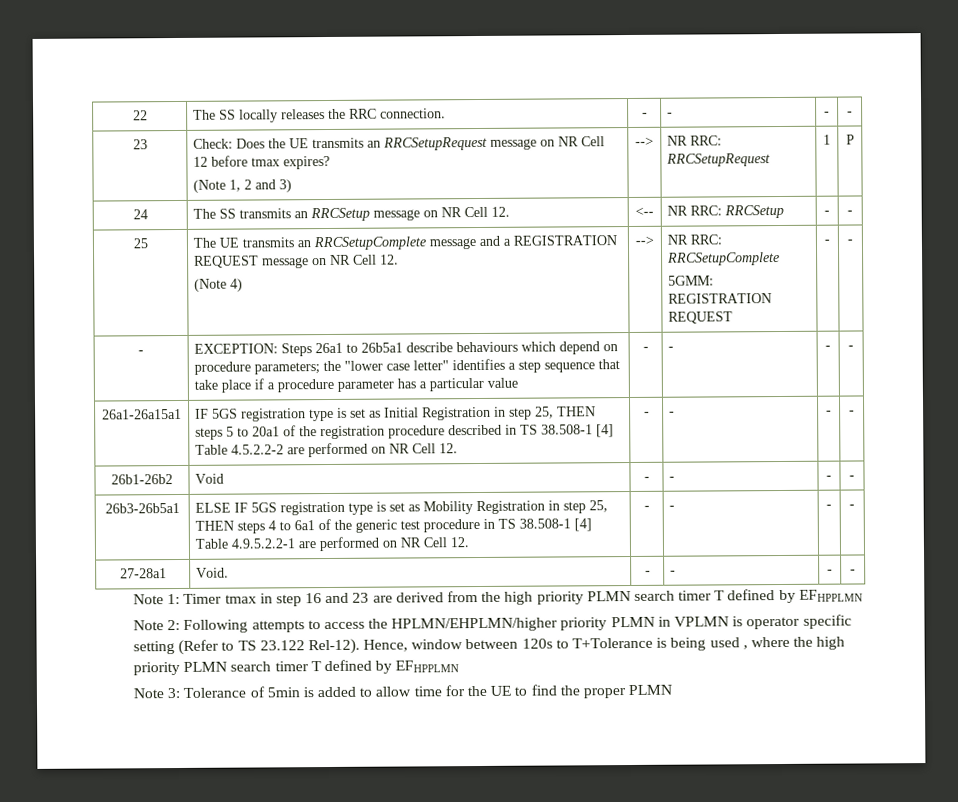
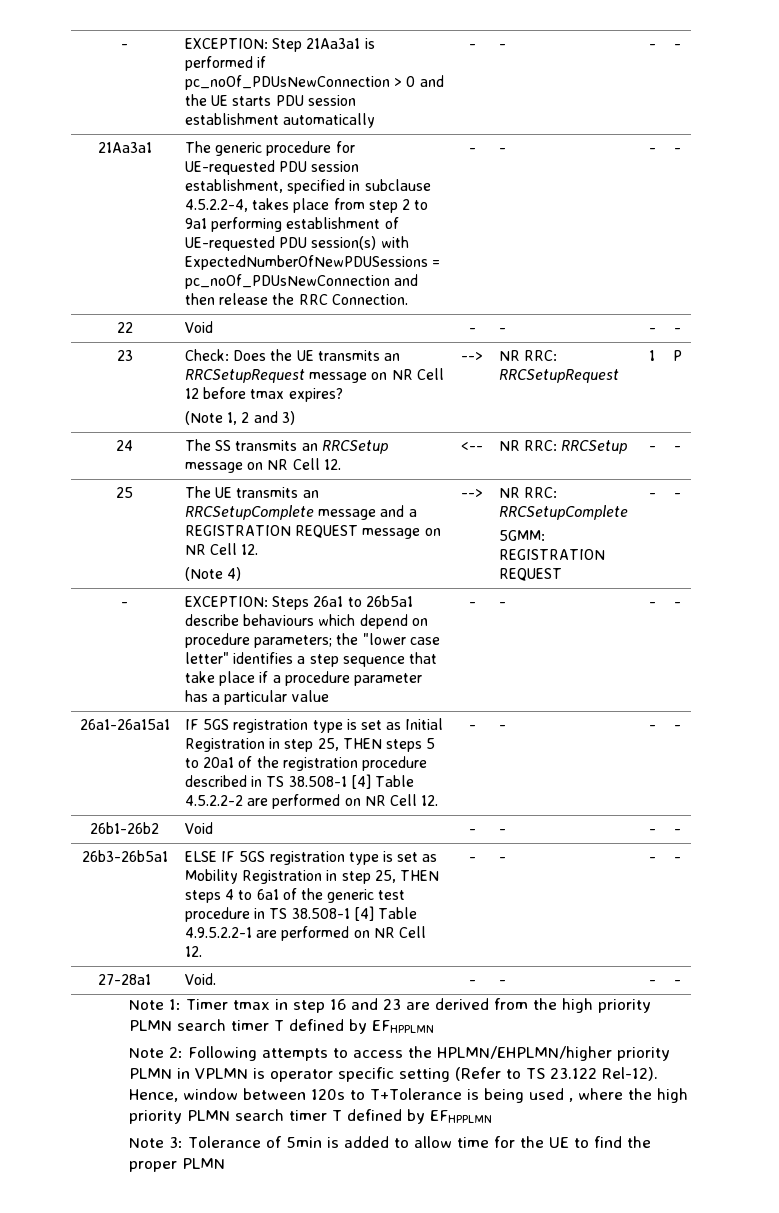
[132,110,148,121] [193,108,447,123] 22 | The SS locally releases the RRC connection. -> [121,44,128,49] [184,38,375,52] [184,56,267,71] [184,75,444,90] [184,94,356,106] [184,113,376,128] [468,44,476,49] [498,44,506,49] [648,44,656,49] [674,44,681,49] [97,142,152,153] [184,141,355,156] [184,160,360,175] [184,179,431,194] [184,198,429,213] [184,217,399,232] [184,236,409,251] [184,255,441,270] [184,274,419,289] [184,293,408,305] [468,148,476,153] [498,148,506,153] [648,148,656,153] [674,148,681,153] [116,322,133,333] [184,321,213,333] - | EXCEPTION: Step 21Aa3a1 is performed if pc_noOf_PDUsNewConnection > 0 and the UE starts PDU session establishment automatically | - | - | - | - // 21Aa3a1 | The generic procedure for UE-requested PDU session establishment, specified in subclause 4.5.2.2-4, takes place from step 2 to 9a1 performing establishment of UE-requested PDU session(s) with ExpectedNumberOfNewPDUSessions = pc_noOf_PDUsNewConnection and then release the RRC Connection. | - | - | - | - // 22 | Void

